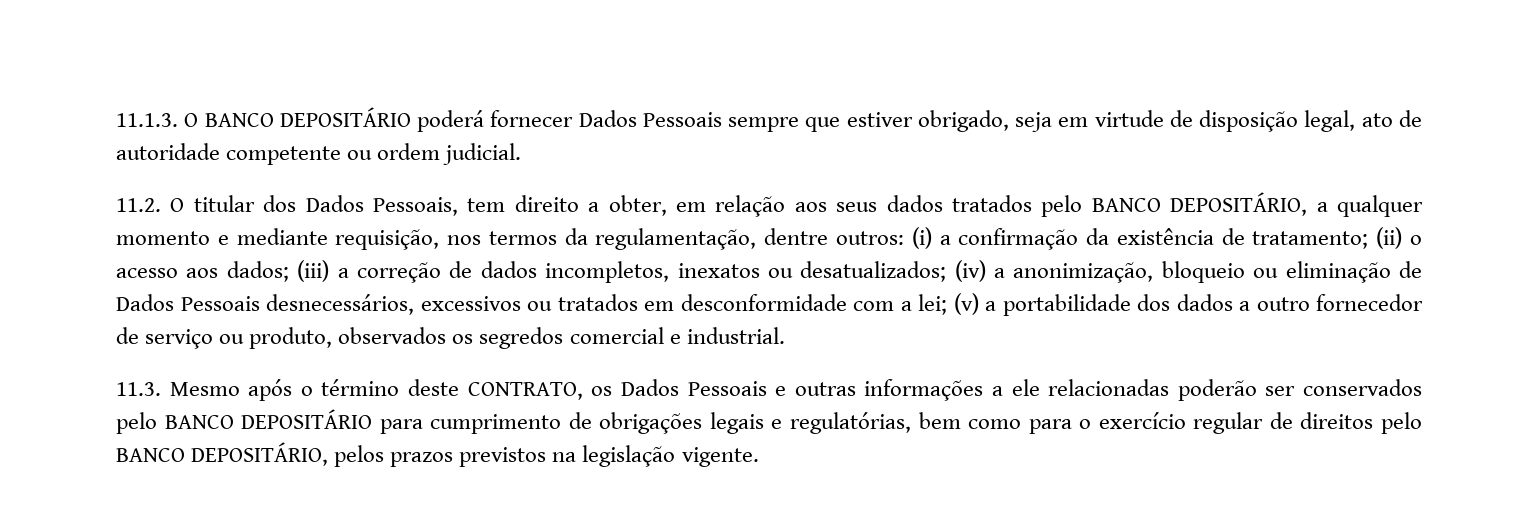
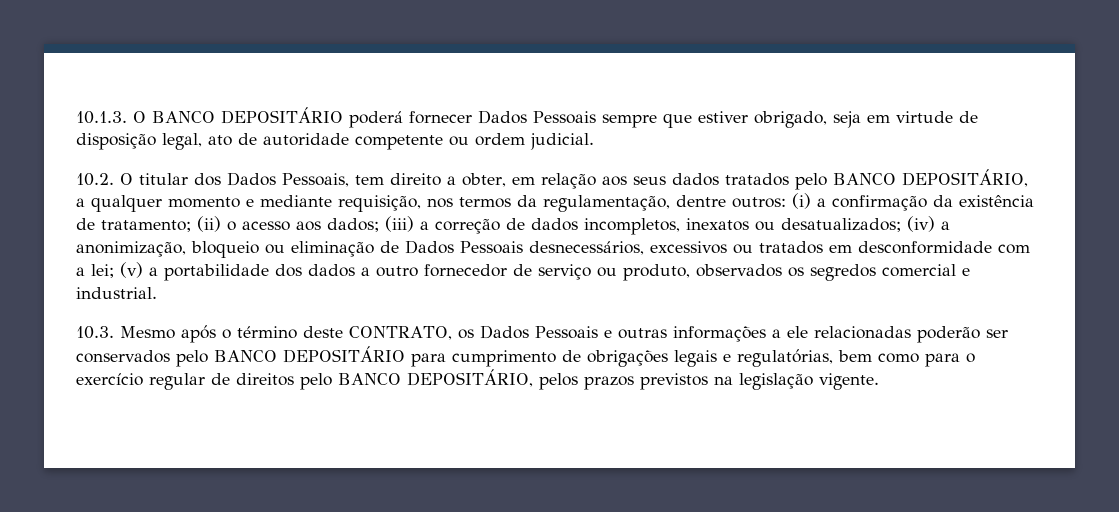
[116,113,178,127] 11.1.3. -> [76,111,127,124] 10.1.3.
[116,198,161,212] 11.2. -> [76,173,114,186] 10.2.
[116,382,161,396] 11.3. -> [76,326,114,339] 10.3.

